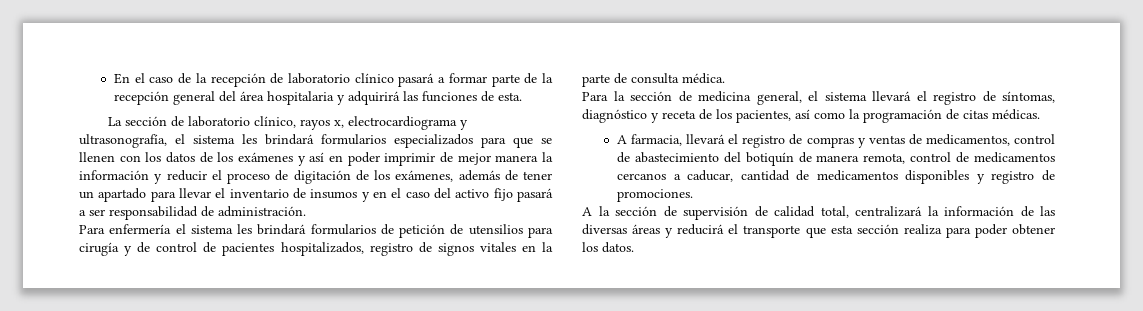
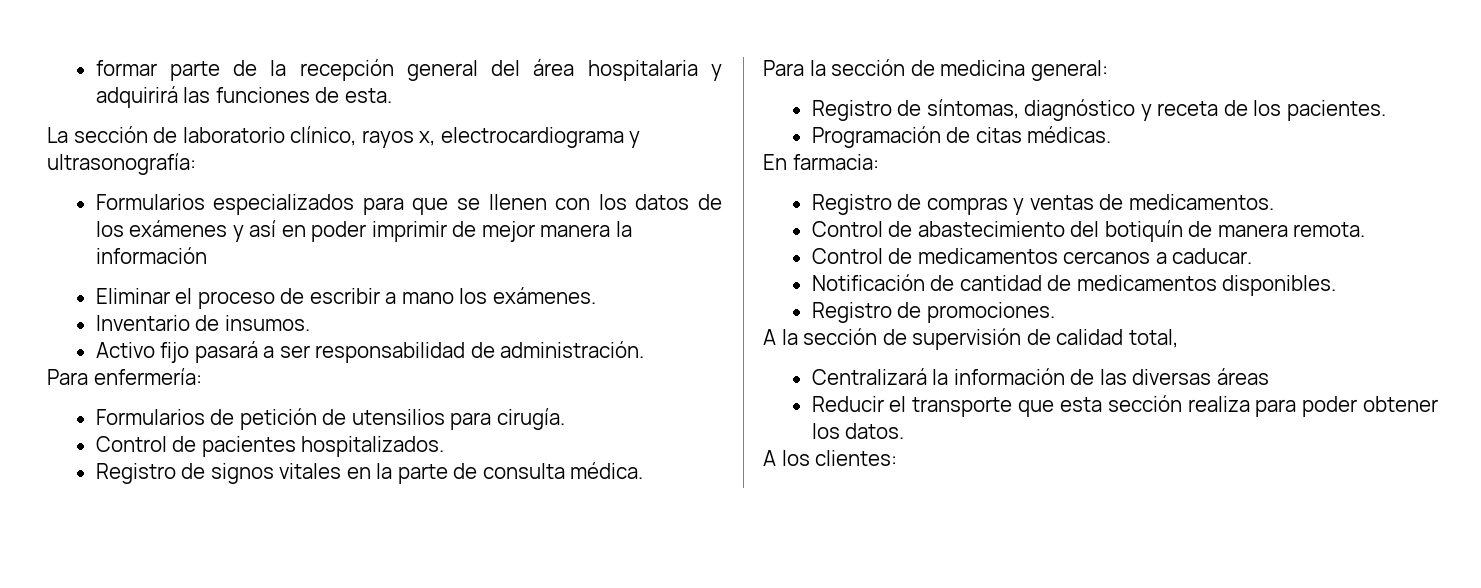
[114,73,446,87] En el caso de la recepción de laboratorio clínico pasará a -> (95, 68) none
[79,134,386,148] ultrasonografía, el sistema les brindará formularios -> [47,153,196,175] [95,194,205,210] ultrasonografía: // Formularios
[154,170,207,184] y reducir -> [95,288,170,304] // Eliminar
[293,170,552,184] [79,188,490,202] digitación de los exámenes, además de tener un apartado para llevar el inventario de insumos y en el caso del activo -> [309,287,596,304] [95,315,310,331] [95,342,155,358] escribir a mano los exámenes. // Inventario de insumos. // Activo
[109,224,376,235] enfermería el sistema les brindará formularios -> [93,368,202,385] [95,409,205,425] enfermería: // Formularios
[79,242,413,256] cirugía y de control de pacientes hospitalizados, registro -> [496,408,565,430] [95,436,445,457] [95,463,176,484] cirugía. // Control de pacientes hospitalizados. // Registro
[756,91,976,105] general, el sistema llevará el registro -> [1030,60,1108,81] [811,100,892,121] general: // Registro
[736,109,1040,123] [617,134,786,148] pacientes, así como la programación de citas médicas. // A farmacia, llevará el registro -> [1286,100,1386,121] [811,126,1112,148] [763,154,879,170] [811,194,892,215] pacientes. // Programación de citas médicas. // En farmacia: // Registro
[925,134,1055,146] medicamentos, control -> [1128,194,1274,210] [811,221,883,237] medicamentos. // Control
[863,152,952,164] remota, control -> [1293,222,1366,237] [811,248,883,264] remota. // Control
[687,170,1035,184] caducar, cantidad de medicamentos disponibles y registro -> [1172,248,1253,264] [811,274,1337,296] [811,302,892,323] caducar. // Notificación de cantidad de medicamentos disponibles. // Registro
[855,206,922,217] centralizará -> [811,368,927,385] // Centralizará
[665,224,725,238] y reducirá -> [811,396,884,412] // Reducir
(634, 247) none -> [763,450,898,466] // A los clientes:

